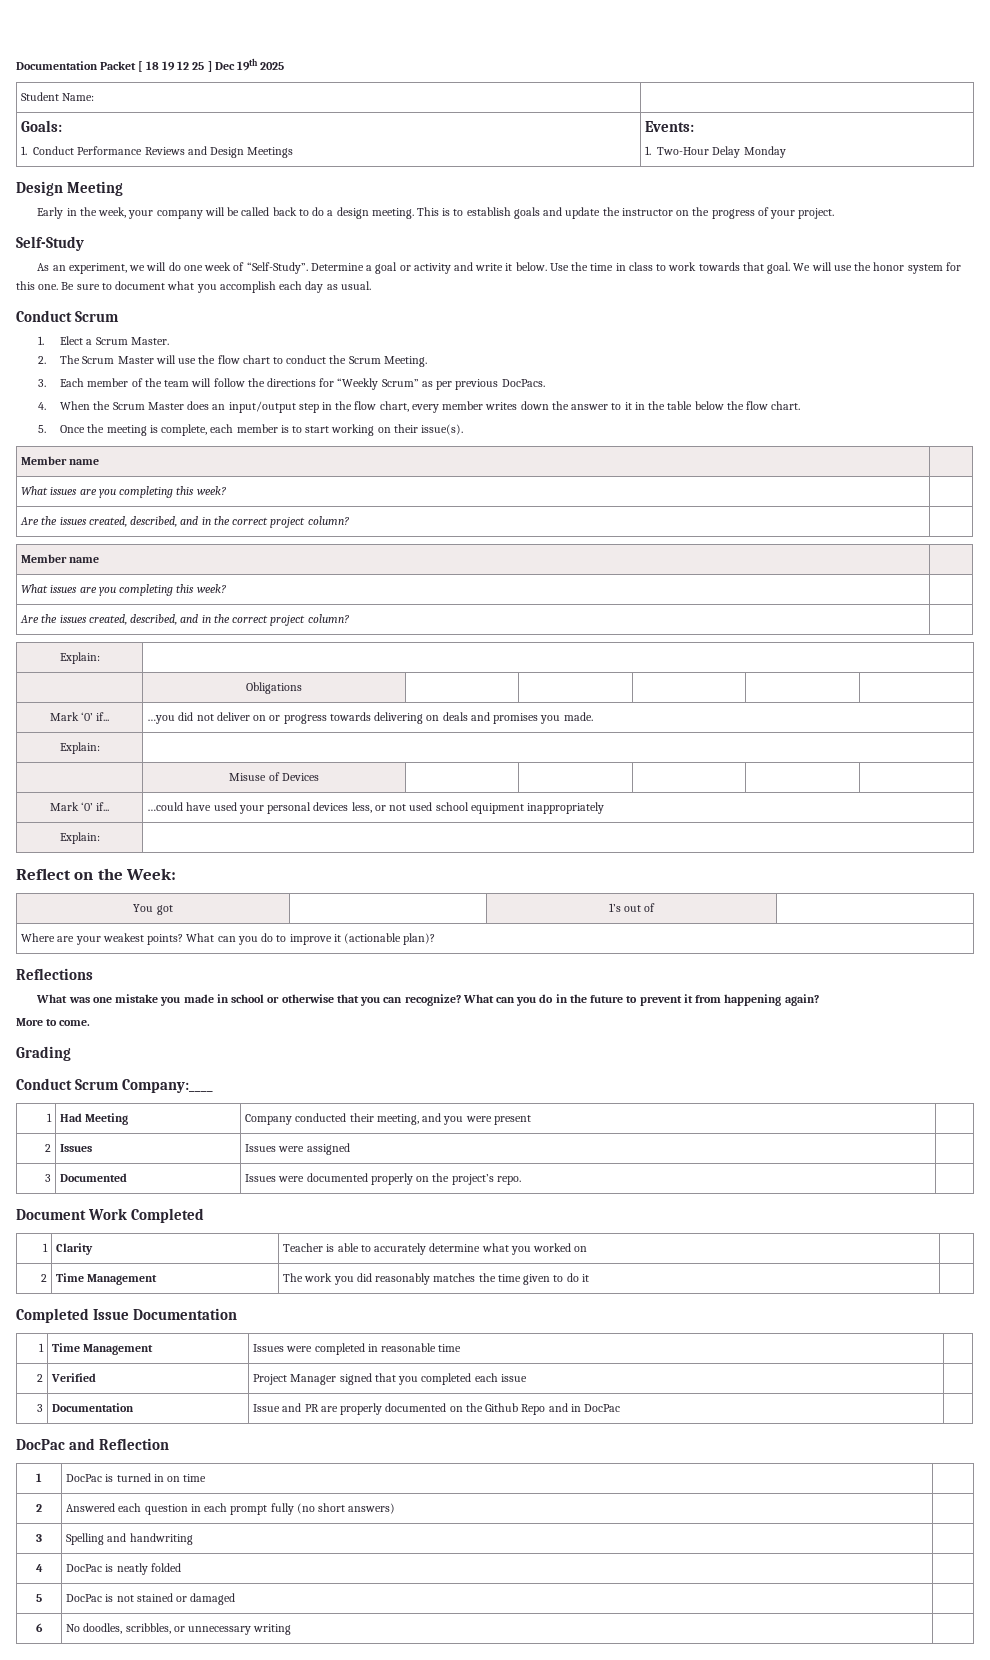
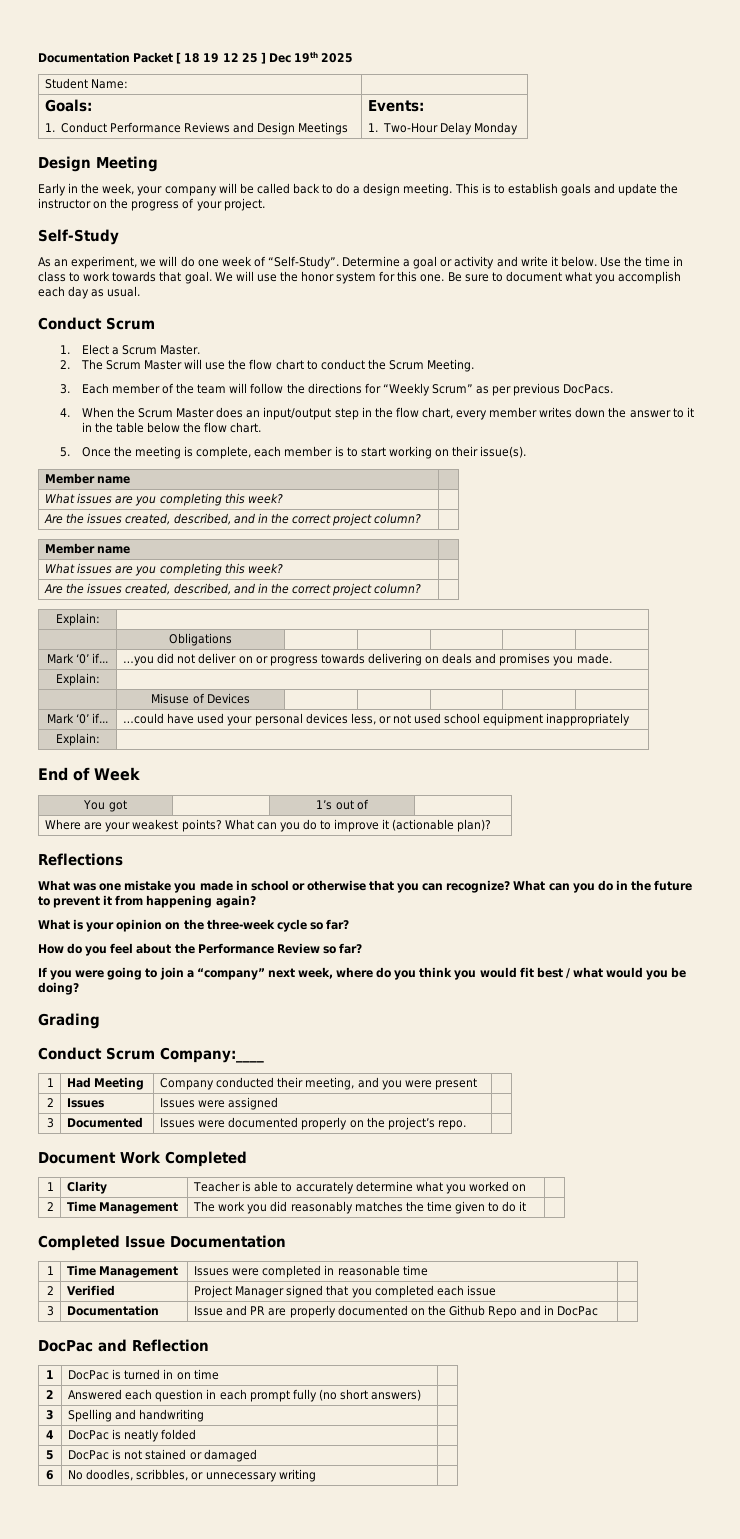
[16,868,177,880] Reflect on the Week: -> [38,767,140,781] End of Week
[16,1018,91,1026] More to come. -> [38,919,349,932] [38,943,362,956] [38,967,687,980] [38,982,79,995] What is your opinion on the three-week cycle so far? // How do you feel about the Performance Review so far? // If you were going to join a “company” next week, where do you think you would fit best / what would you be doing?

